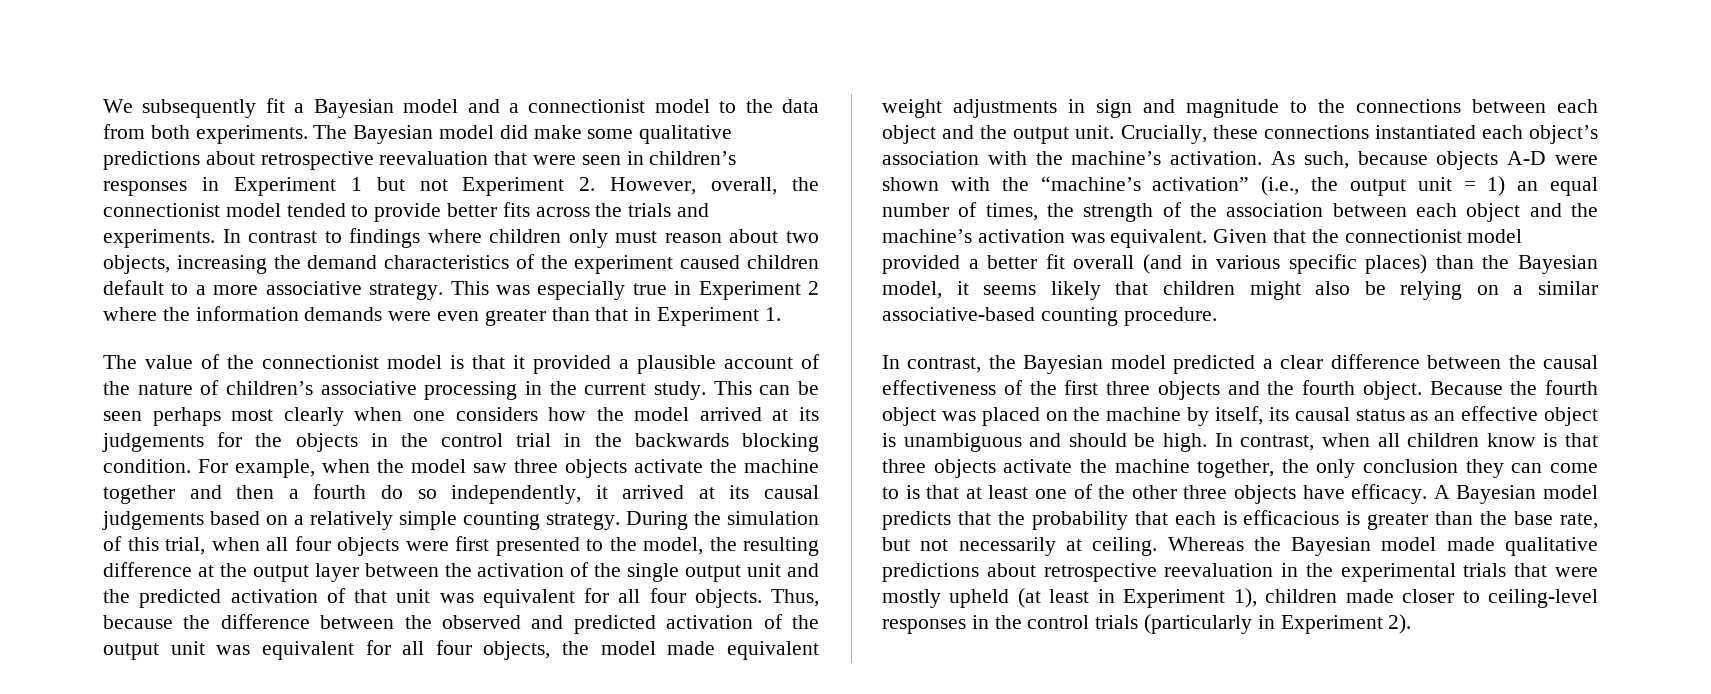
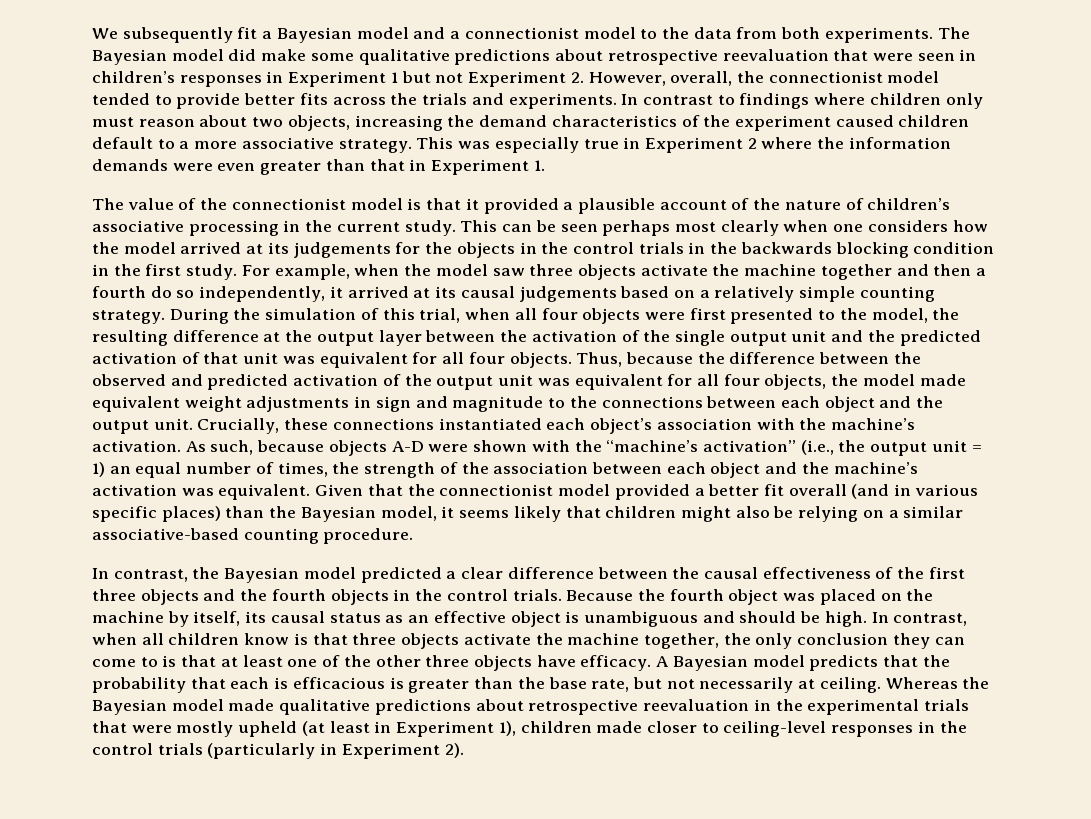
[516,433,552,447] trial -> [638,242,684,254] trials
[103,459,191,473] condition. -> [913,242,995,254] [92,264,238,280] condition in the first study.
[1362,381,1422,400] object. -> [330,589,562,605] objects in the control trials.

